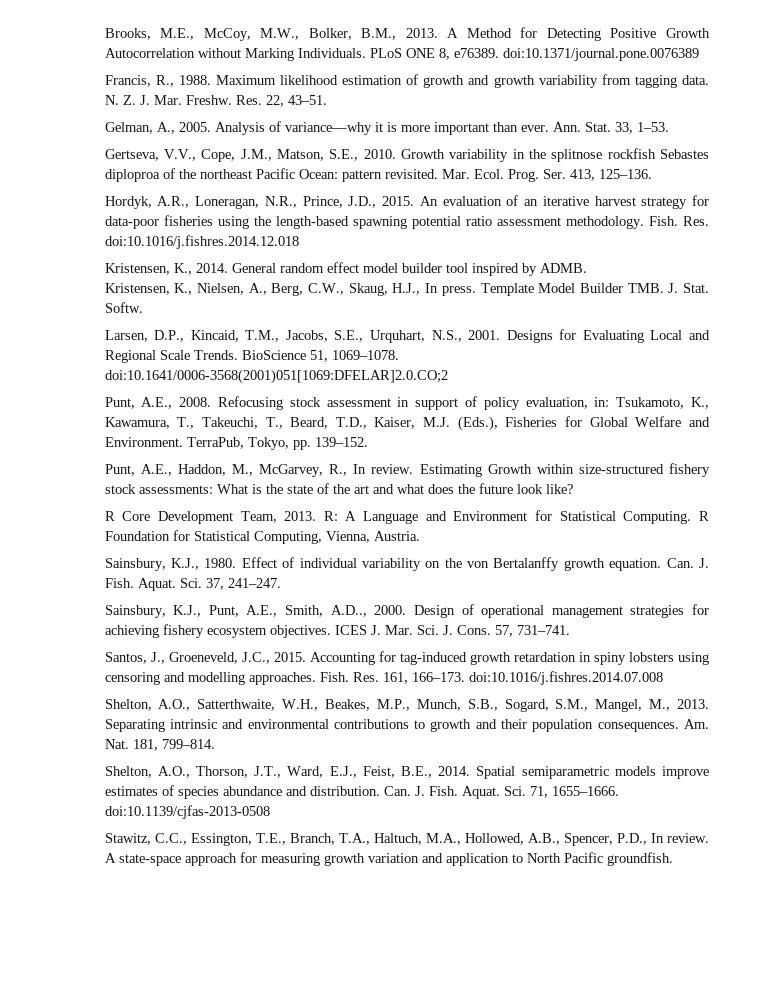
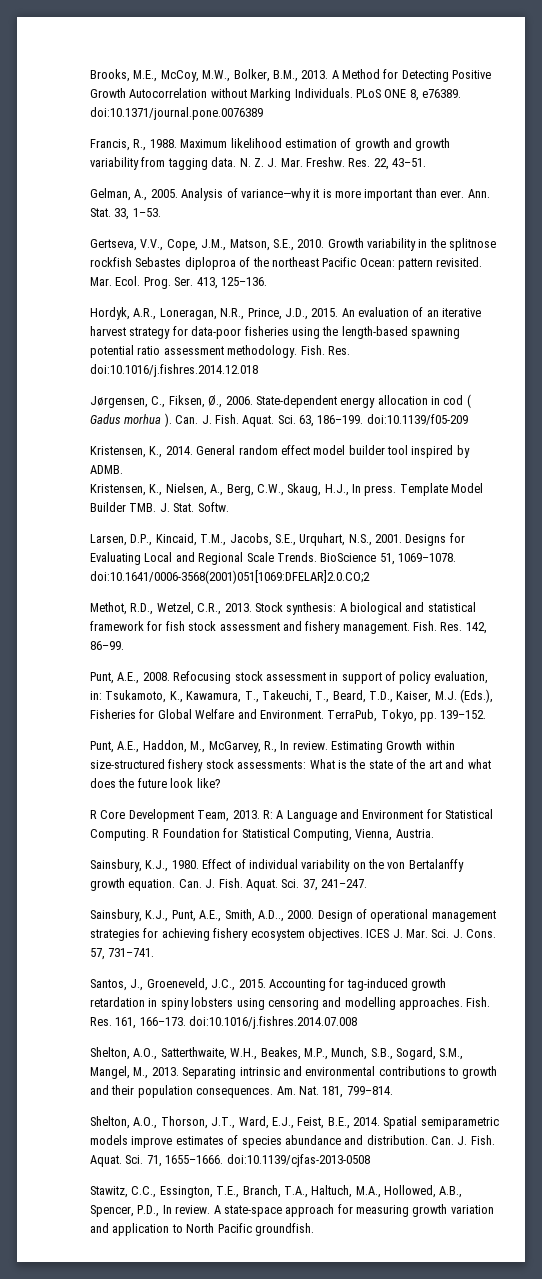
(299, 242) none -> [90,394,471,408] [90,413,468,427] // Jørgensen, C., Fiksen, Ø., 2006. State-dependent energy allocation in cod ( Gadus morhua ). Can. J. Fish. Aquat. Sci. 63, 186–199. doi:10.1139/f05-209
(448, 376) none -> [90,602,476,615] [90,621,487,634] [90,641,125,650] // Methot, R.D., Wetzel, C.R., 2013. Stock synthesis: A biological and statistical framework for fish stock assessment and fishery management. Fish. Res. 142, 86–99.

